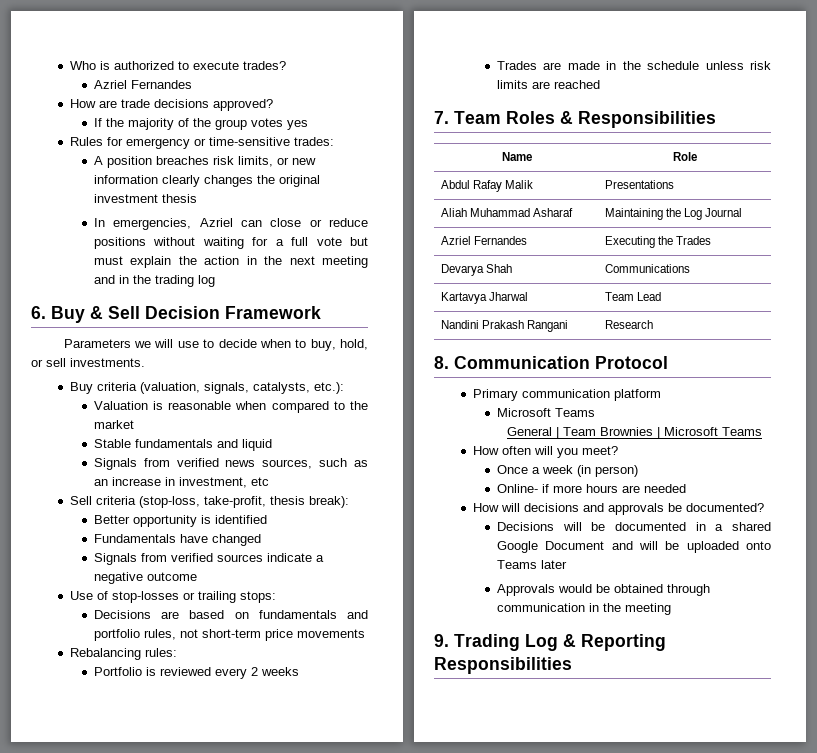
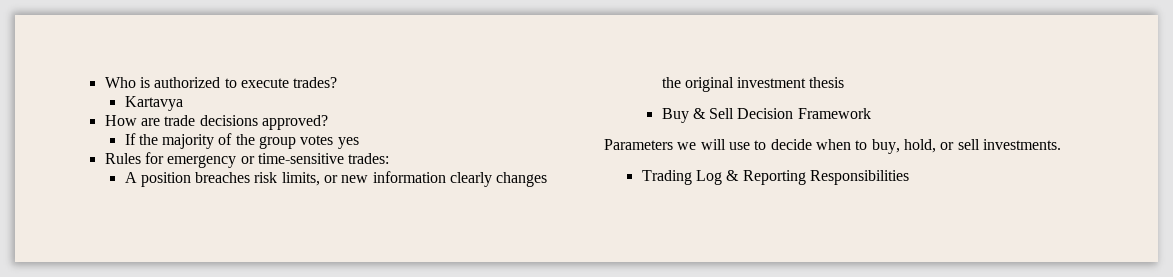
[93,80,192,89] Azriel Fernandes -> [124,96,183,111] Kartavya
[93,218,368,230] [93,237,368,249] [93,256,368,268] [93,275,215,287] [31,306,46,319] In emergencies, Azriel can close or reduce positions without waiting for a full vote but must explain the action in the next meeting and in the trading log // 6. -> (845, 82) none
[69,382,344,394] [93,401,368,413] [93,420,134,429] [93,439,272,451] [93,458,368,470] [93,477,269,488] [69,496,349,508] [93,515,267,527] [93,534,261,546] [93,553,324,565] [93,572,197,584] [69,591,276,603] [93,610,368,619] [93,629,365,641] [69,648,177,660] [93,667,299,679] [496,61,771,70] [496,80,600,89] [434,111,716,128] [501,152,532,161] [672,152,697,161] [440,180,533,192] [604,180,674,189] [440,208,573,217] [604,208,742,220] [440,236,527,245] [604,236,711,248] [440,264,512,276] [604,264,690,273] [440,292,528,304] [604,292,661,301] [440,320,568,332] [604,320,653,329] [434,356,668,369] [472,389,661,401] [496,408,595,417] [506,427,762,439] [472,446,618,458] [496,465,638,477] [496,484,686,493] [472,503,764,515] [496,522,771,531] [496,541,771,553] [496,560,567,569] [496,584,710,596] [496,603,671,615] [434,634,449,647] Buy criteria (valuation, signals, catalysts, etc.): // Valuation is reasonable when compared to the market // Stable fundamentals and liquid // Signals from verified news sources, such as an increase in investment, etc // Sell criteria (stop-loss, take-profit, thesis break): // Better opportunity is identified // Fundamentals have changed // Signals from verified sources indicate a negative outcome // Use of stop-losses or trailing stops: // Decisions are based on fundamentals and portfolio rules, not short-term price movements // Rebalancing rules: // Portfolio is reviewed every 2 weeks // Trades are made in the schedule unless risk limits are reached // 7. Team Roles & Responsibilities // Name | Role // Abdul Rafay Malik | Presentations // Aliah Muhammad Asharaf | Maintaining the Log Journal // Azriel Fernandes | Executing the Trades // Devarya Shah | Communications // Kartavya Jharwal | Team Lead // Nandini Prakash Rangani | Research // 8. Communication Protocol // Primary communication platform // Microsoft Teams // General | Team Brownies | Microsoft Teams // How often will you meet? // Once a week (in person) // Online- if more hours are needed // How will decisions and approvals be documented? // Decisions will be documented in a shared Google Document and will be uploaded onto Teams later // Approvals would be obtained through communication in the meeting // 9. -> (1061, 144) none

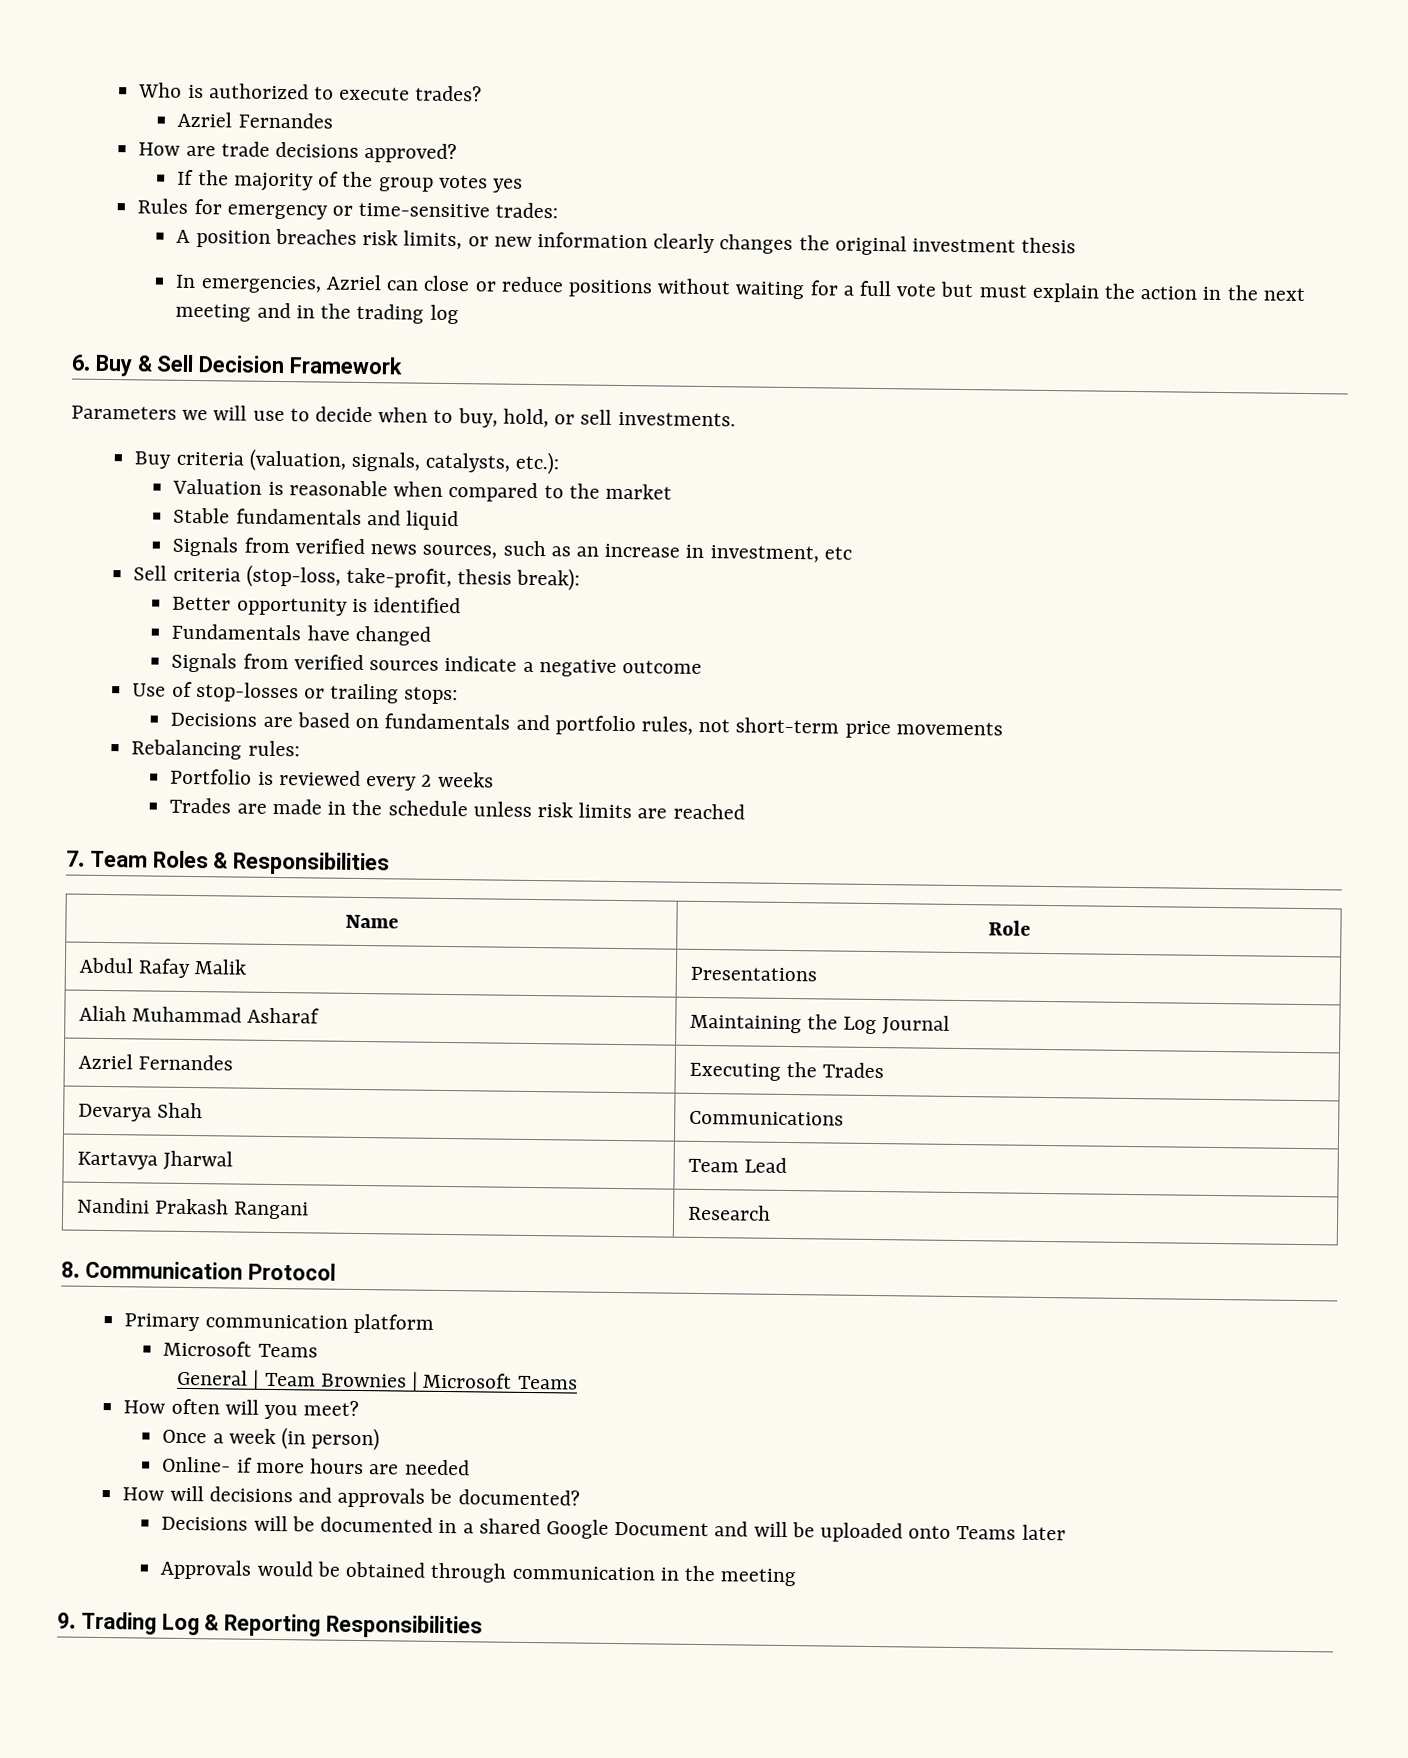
[124,96,183,111] Kartavya -> [177,111,333,129] Azriel Fernandes
(845, 82) none -> [175,274,1305,303] [175,302,459,325] [71,354,91,371] In emergencies, Azriel can close or reduce positions without waiting for a full vote but must explain the action in the next meeting and in the trading log // 6.
(1061, 144) none -> [134,448,560,475] [172,478,672,503] [173,507,460,531] [172,536,852,563] [133,564,581,591] [172,596,462,616] [171,623,431,646] [171,652,702,677] [132,681,459,705] [170,712,1003,739] [131,739,300,760] [170,768,494,791] [169,797,745,820] [66,850,391,876] [344,914,399,929] [987,920,1031,936] [78,957,248,979] [689,966,817,982] [78,1005,321,1024] [689,1014,951,1035] [77,1053,234,1071] [688,1061,885,1081] [77,1102,204,1122] [688,1110,844,1126] [76,1150,234,1171] [687,1157,788,1173] [76,1197,310,1220] [687,1204,771,1221] [61,1260,336,1281] [124,1313,434,1334] [163,1340,318,1358] [177,1369,578,1391] [123,1398,360,1420] [162,1427,381,1451] [162,1456,470,1476] [122,1485,580,1508] [161,1515,1066,1543] [160,1559,797,1587] [57,1612,76,1629] Buy criteria (valuation, signals, catalysts, etc.): // Valuation is reasonable when compared to the market // Stable fundamentals and liquid // Signals from verified news sources, such as an increase in investment, etc // Sell criteria (stop-loss, take-profit, thesis break): // Better opportunity is identified // Fundamentals have changed // Signals from verified sources indicate a negative outcome // Use of stop-losses or trailing stops: // Decisions are based on fundamentals and portfolio rules, not short-term price movements // Rebalancing rules: // Portfolio is reviewed every 2 weeks // Trades are made in the schedule unless risk limits are reached // 7. Team Roles & Responsibilities // Name | Role // Abdul Rafay Malik | Presentations // Aliah Muhammad Asharaf | Maintaining the Log Journal // Azriel Fernandes | Executing the Trades // Devarya Shah | Communications // Kartavya Jharwal | Team Lead // Nandini Prakash Rangani | Research // 8. Communication Protocol // Primary communication platform // Microsoft Teams // General | Team Brownies | Microsoft Teams // How often will you meet? // Once a week (in person) // Online- if more hours are needed // How will decisions and approvals be documented? // Decisions will be documented in a shared Google Document and will be uploaded onto Teams later // Approvals would be obtained through communication in the meeting // 9.

